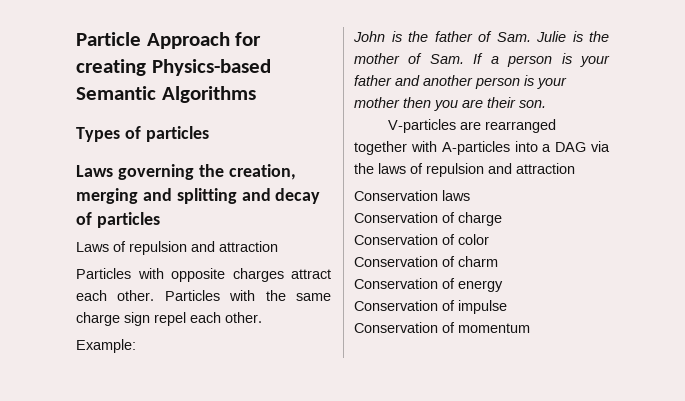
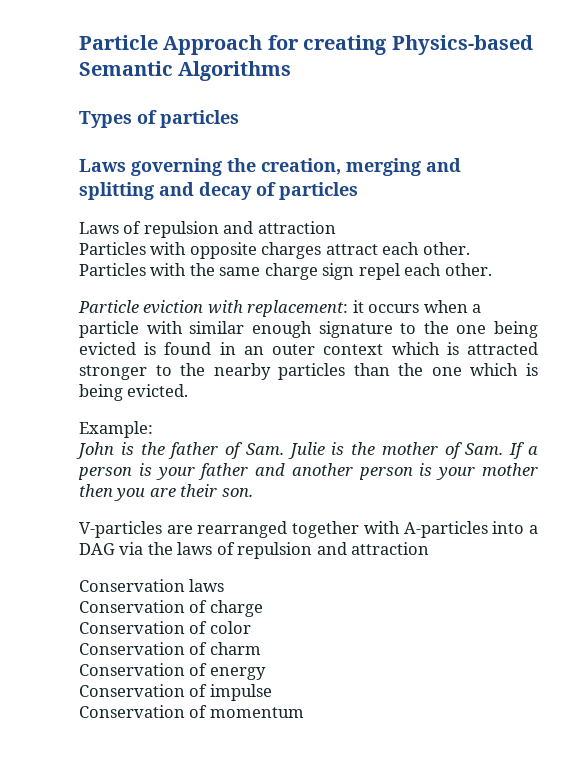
(262, 317) none -> [78,300,482,317] [79,321,538,338] [79,342,538,355] [79,363,538,380] [79,384,189,401] // Particle eviction with replacement: it occurs when a particle with similar enough signature to the one being evicted is found in an outer context which is attracted stronger to the nearby particles than the one which is being evicted.

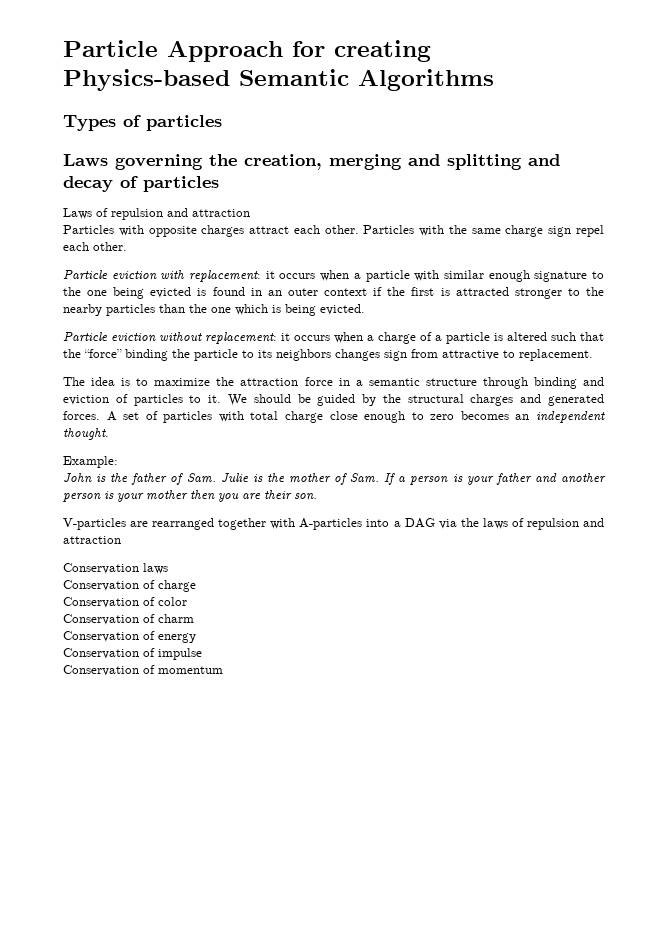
[391,342,440,355] which -> [373,287,435,296] if the first
(189, 390) none -> [63,332,604,344] [63,349,593,361] [63,377,604,389] [63,394,604,406] [63,411,605,423] [63,428,109,440] // Particle eviction without replacement: it occurs when a charge of a particle is altered such that the “force” binding the particle to its neighbors changes sign from attractive to replacement. // The idea is to maximize the attraction force in a semantic structure through binding and eviction of particles to it. We should be guided by the structural charges and generated forces. A set of particles with total charge close enough to zero becomes an independent thought.

